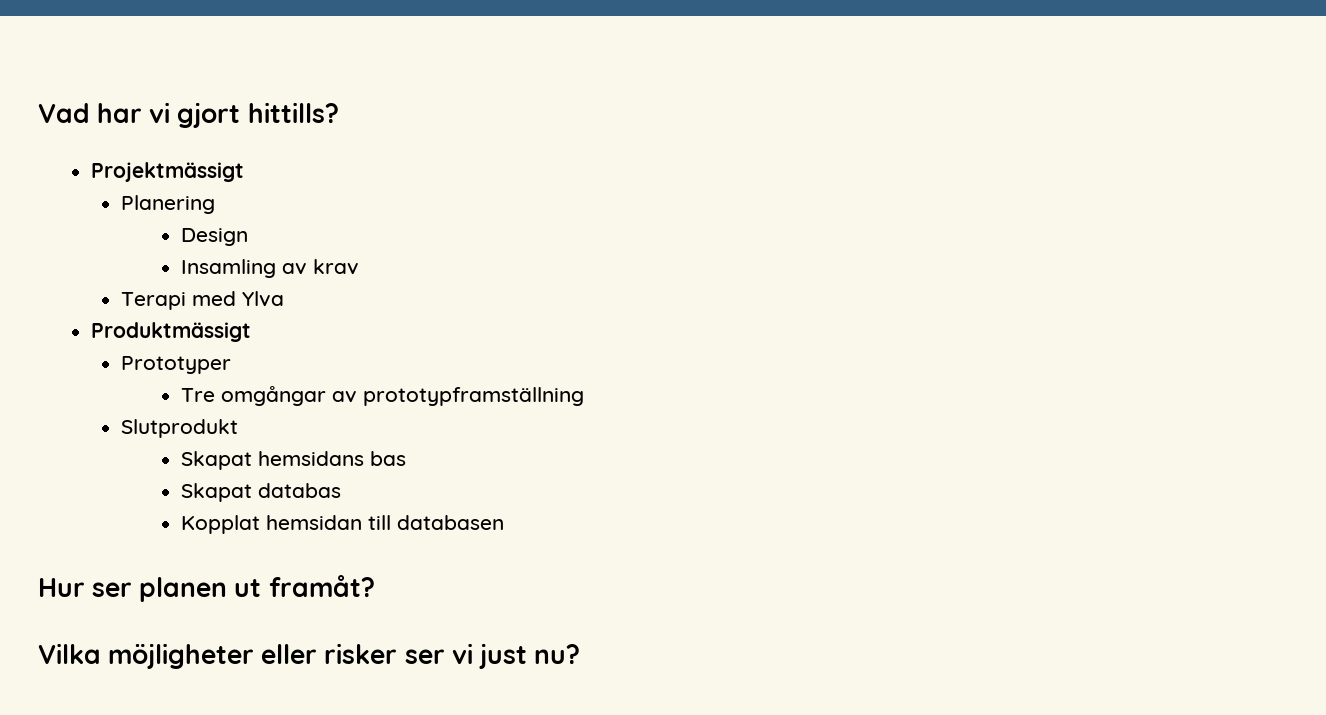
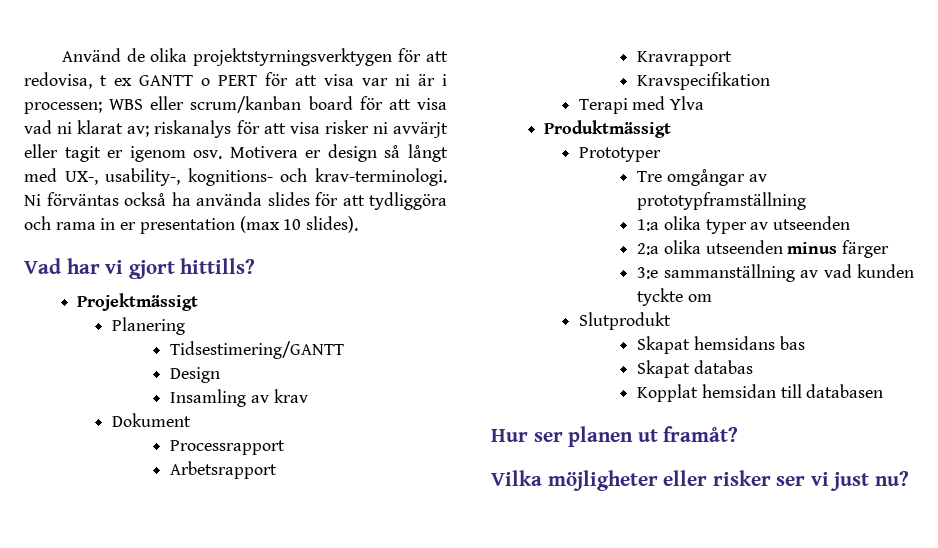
(38, 113) none -> [61,48,448,66] [24,72,447,89] [24,96,448,114] [24,120,449,138] [24,144,448,162] [24,168,447,186] [24,192,447,210] [24,216,359,234] Använd de olika projektstyrningsverktygen för att redovisa, t ex GANTT o PERT för att visa var ni är i processen; WBS eller scrum/kanban board för att visa vad ni klarat av; riskanalys för att visa risker ni avvärjt eller tagit er igenom osv. Motivera er design så långt med UX-, usability-, kognitions- och krav-terminologi. Ni förväntas också ha använda slides för att tydliggöra och rama in er presentation (max 10 slides). //
(216, 204) none -> [170,341,345,359] // Tidsestimering/GANTT
(360, 267) none -> [111,413,191,427] [170,440,286,455] [170,461,278,479] [637,51,733,66] [637,72,771,90] // Dokument // Processrapport // Arbetsrapport // Kravrapport // Kravspecifikation
(585, 396) none -> [637,216,851,234] [637,240,890,258] [637,264,914,282] [637,288,712,306] // 1:a olika typer av utseenden // 2:a olika utseenden minus färger // 3:e sammanställning av vad kunden tyckte om

